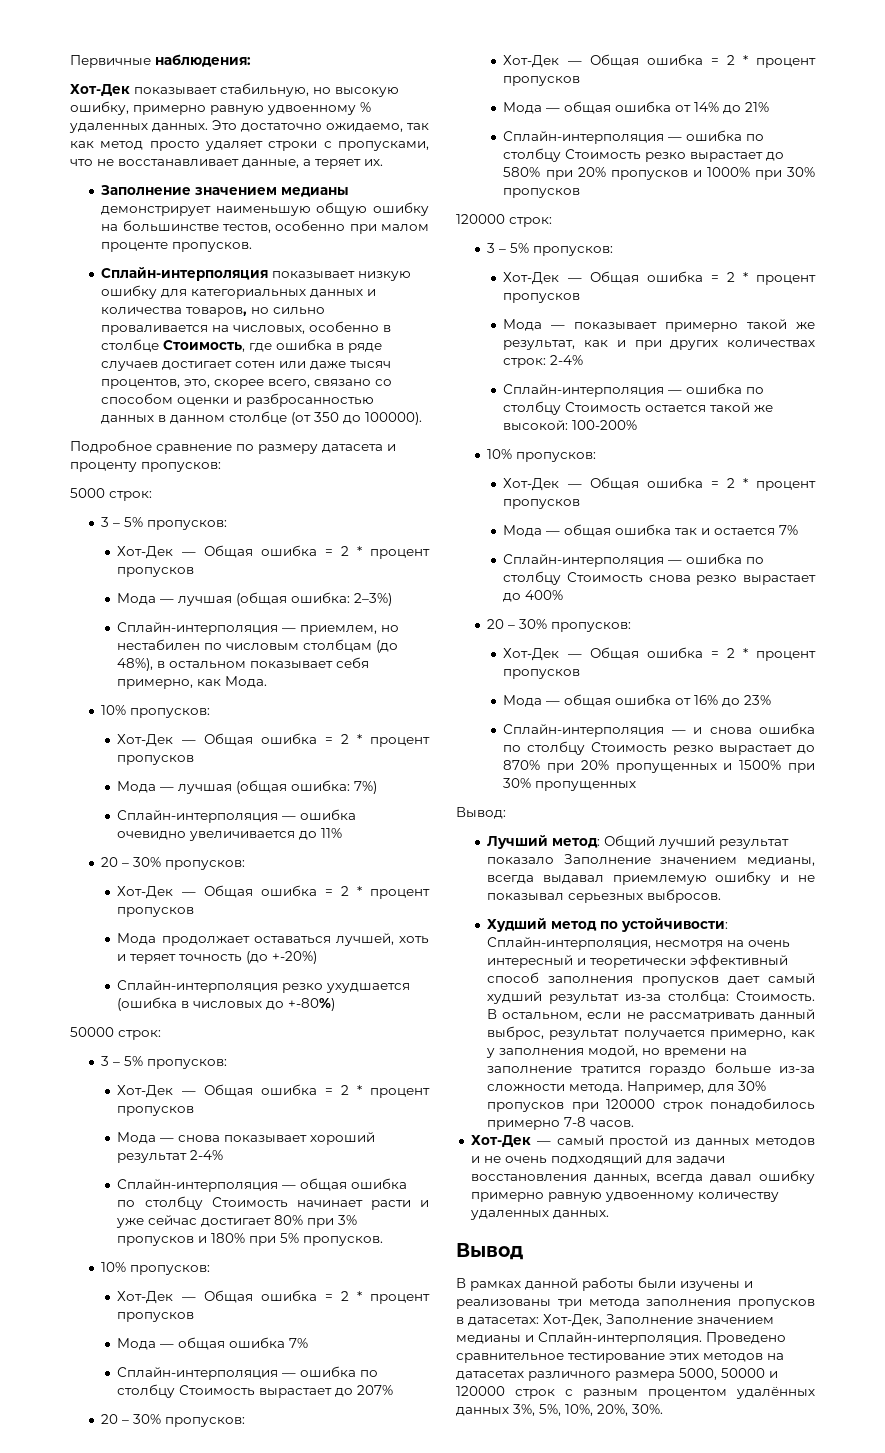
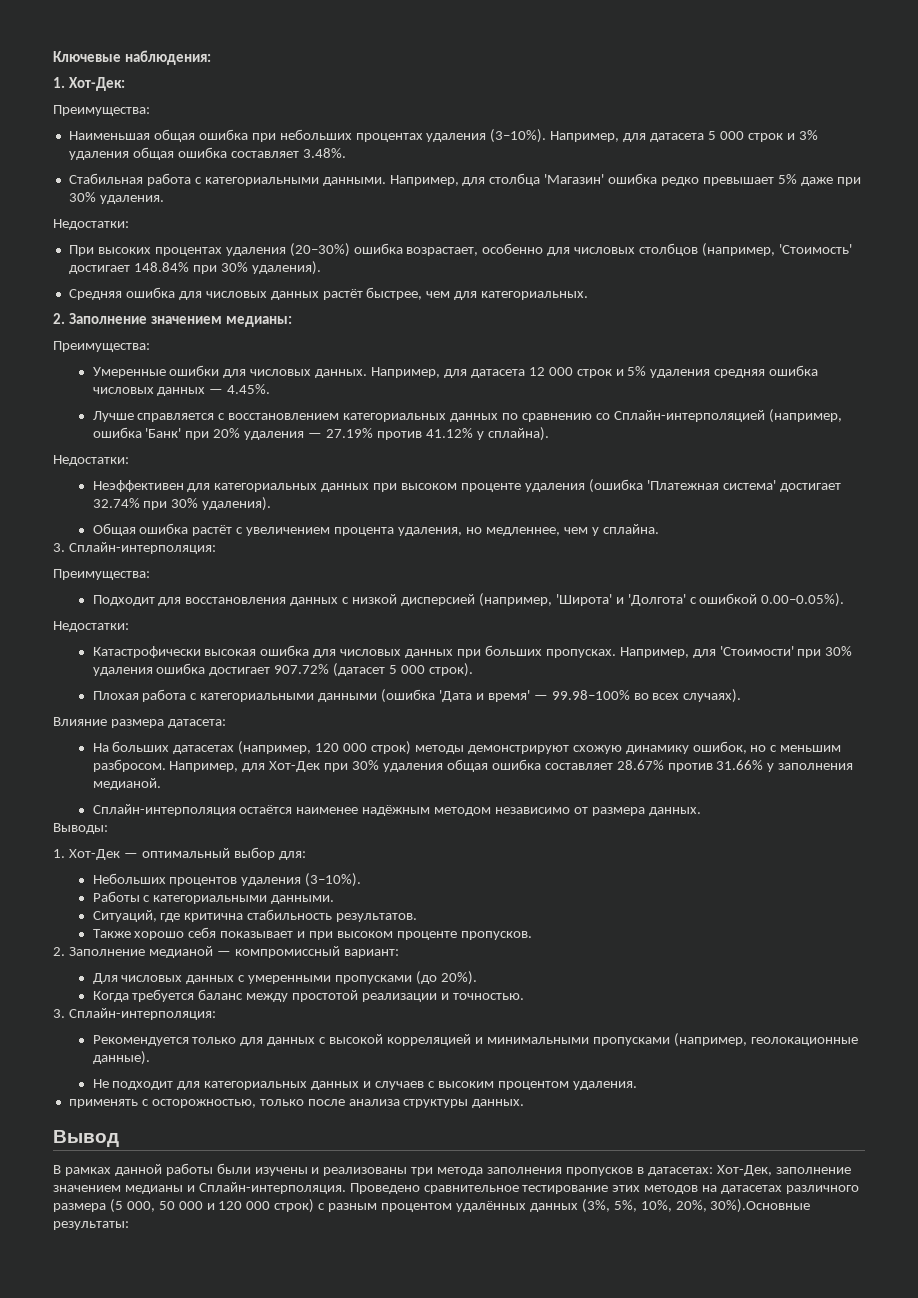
[70,55,151,68] Первичные -> [53,51,121,62] Ключевые
[70,83,399,97] [70,101,371,115] [69,120,429,133] [70,141,430,151] [70,159,383,169] [101,185,350,197] [101,202,429,216] [101,220,430,234] [101,242,253,252] [101,267,412,281] [101,285,377,299] [101,307,326,317] [101,321,392,335] [101,339,383,353] [101,361,392,371] [101,379,393,389] [101,393,375,407] [101,411,423,425] [70,440,396,454] [70,462,221,472] [70,488,152,501] [101,517,228,530] [117,545,431,559] [117,567,195,577] [117,592,393,606] [117,622,400,635] [117,639,399,653] [117,657,370,671] [117,676,268,689] [101,705,211,718] [117,733,431,747] [117,755,195,765] [117,780,378,794] [117,809,357,823] [117,828,343,841] [101,857,246,870] [117,885,431,899] [117,907,195,917] [117,933,429,946] [117,951,318,964] [117,980,411,993] [117,997,336,1011] [70,1027,161,1040] [101,1056,228,1069] [117,1084,431,1098] [117,1106,195,1116] [117,1132,376,1145] [117,1150,224,1163] [117,1178,408,1192] [117,1196,430,1210] [116,1215,358,1228] [117,1233,384,1246] [101,1262,211,1275] [117,1290,431,1304] [117,1312,195,1322] [117,1337,309,1350] [117,1366,379,1380] [117,1384,394,1398] [101,1414,246,1427] [503,54,816,68] [503,76,581,86] [503,101,770,114] [503,130,765,144] [503,148,785,162] [503,167,815,180] [503,188,581,198] [456,214,552,227] [487,243,614,256] [503,271,816,285] [503,293,581,303] [503,319,815,332] [503,340,815,350] [503,355,584,368] [503,383,765,397] [503,401,774,415] [503,420,638,431] [487,449,597,462] [503,477,816,491] [503,499,581,509] [503,524,799,537] [503,553,765,567] [503,571,816,585] [503,590,564,602] [487,619,632,632] [503,647,816,661] [503,669,581,679] [503,694,772,707] [503,723,815,737] [503,741,815,755] [503,760,815,773] [503,778,637,791] [456,807,506,819] [487,835,790,849] [487,854,815,866] [487,871,815,885] [487,889,722,903] [487,918,729,932] [487,937,791,950] [487,955,789,968] [487,972,815,986] [487,990,815,1004] [487,1009,815,1022] [487,1026,815,1040] [486,1045,748,1058] [487,1062,815,1076] [487,1081,767,1094] [487,1098,815,1112] [487,1117,635,1130] [470,1135,815,1148] [470,1153,725,1165] [470,1170,815,1184] [470,1192,779,1202] [469,1210,549,1220] Хот-Дек показывает стабильную, но высокую ошибку, примерно равную удвоенному % удаленных данных. Это достаточно ожидаемо, так как метод просто удаляет строки с пропусками, что не восстанавливает данные, а теряет их. // Заполнение значением медианы демонстрирует наименьшую общую ошибку на большинстве тестов, особенно при малом проценте пропусков. // Сплайн-интерполяция показывает низкую ошибку для категориальных данных и количества товаров, но сильно проваливается на числовых, особенно в столбце Стоимость, где ошибка в ряде случаев достигает сотен или даже тысяч процентов, это, скорее всего, связано со способом оценки и разбросанностью данных в данном столбце (от 350 до 100000). // Подробное сравнение по размеру датасета и проценту пропусков: // 5000 строк: // 3 – 5% пропусков: // Хот-Дек — Общая ошибка = 2 * процент пропусков // Мода — лучшая (общая ошибка: 2–3%) // Сплайн-интерполяция — приемлем, но нестабилен по числовым столбцам (до 48%), в остальном показывает себя примерно, как Мода. // 10% пропусков: // Хот-Дек — Общая ошибка = 2 * процент пропусков // Мода — лучшая (общая ошибка: 7%) // Сплайн-интерполяция — ошибка очевидно увеличивается до 11% // 20 – 30% пропусков: // Хот-Дек — Общая ошибка = 2 * процент пропусков // Мода продолжает оставаться лучшей, хоть и теряет точность (до +-20%) // Сплайн-интерполяция резко ухудшается (ошибка в числовых до +-80%) // 50000 строк: // 3 – 5% пропусков: // Хот-Дек — Общая ошибка = 2 * процент пропусков // Мода — снова показывает хороший результат 2-4% // Сплайн-интерполяция — общая ошибка по столбцу Стоимость начинает расти и уже сейчас достигает 80% при 3% пропусков и 180% при 5% пропусков. // 10% пропусков: // Хот-Дек — Общая ошибка = 2 * процент пропусков // Мода — общая ошибка 7% // Сплайн-интерполяция — ошибка по столбцу Стоимость вырастает до 207% // 20 – 30% пропусков: // Хот-Дек — Общая ошибка = 2 * процент пропусков // Мода — общая ошибка от 14% до 21% // Сплайн-интерполяция — ошибка по столбцу Стоимость резко вырастает до 580% при 20% пропусков и 1000% при 30% пропусков // 120000 строк: // 3 – 5% пропусков: // Хот-Дек — Общая ошибка = 2 * процент пропусков // Мода — показывает примерно такой же результат, как и при других количествах строк: 2-4% // Сплайн-интерполяция — ошибка по столбцу Стоимость остается такой же высокой: 100-200% // 10% пропусков: // Хот-Дек — Общая ошибка = 2 * процент пропусков // Мода — общая ошибка так и остается 7% // Сплайн-интерполяция — ошибка по столбцу Стоимость снова резко вырастает до 400% // 20 – 30% пропусков: // Хот-Дек — Общая ошибка = 2 * процент пропусков // Мода — общая ошибка от 16% до 23% // Сплайн-интерполяция — и снова ошибка по столбцу Стоимость резко вырастает до 870% при 20% пропущенных и 1500% при 30% пропущенных // Вывод: // Лучший метод: Общий лучший результат показало Заполнение значением медианы, всегда выдавал приемлемую ошибку и не показывал серьезных выбросов. // Худший метод по устойчивости: Сплайн-интерполяция, несмотря на очень интересный и теоретически эффективный способ заполнения пропусков дает самый худший результат из-за столбца: Стоимость. В остальном, если не рассматривать данный выброс, результат получается примерно, как у заполнения модой, но времени на заполнение тратится гораздо больше из-за сложности метода. Например, для 30% пропусков при 120000 строк понадобилось примерно 7-8 часов. // Хот-Дек — самый простой из данных методов и не очень подходящий для задачи восстановления данных, всегда давал ошибку примерно равную удвоенному количеству удаленных -> [53,77,125,91] [53,105,150,116] [68,129,818,143] [68,147,346,160] [68,173,861,186] [68,192,164,204] [53,219,129,230] [68,243,852,257] [68,261,321,275] [68,287,589,300] [53,313,292,327] [53,341,150,352] [92,365,819,378] [92,384,271,396] [92,409,842,423] [92,427,549,441] [53,455,129,466] [92,479,841,493] [92,497,272,511] [92,523,659,536] [53,542,216,554] [53,569,150,580] [92,593,845,607] [53,621,129,632] [92,645,853,658] [92,663,473,677] [92,689,742,703] [53,717,226,728] [92,741,842,755] [92,759,854,772] [92,778,161,790] [92,804,701,816] [53,823,108,834] [53,847,306,860] [92,873,362,887] [92,891,335,904] [92,909,418,922] [92,927,532,940] [53,946,399,958] [92,971,477,985] [92,989,524,1002] [53,1008,216,1020] [92,1033,858,1047] [92,1051,150,1065] [92,1079,637,1090] [68,1099,469,1108] 1. Хот-Дек: // Преимущества: // Наименьшая общая ошибка при небольших процентах удаления (3–10%). Например, для датасета 5 000 строк и 3% удаления общая ошибка составляет 3.48%. // Стабильная работа с категориальными данными. Например, для столбца 'Магазин' ошибка редко превышает 5% даже при 30% удаления. // Недостатки: // При высоких процентах удаления (20–30%) ошибка возрастает, особенно для числовых столбцов (например, 'Стоимость' достигает 148.84% при 30% удаления). // Средняя ошибка для числовых данных растёт быстрее, чем для категориальных. // 2. Заполнение значением медианы: // Преимущества: // Умеренные ошибки для числовых данных. Например, для датасета 12 000 строк и 5% удаления средняя ошибка числовых данных — 4.45%. // Лучше справляется с восстановлением категориальных данных по сравнению со Сплайн-интерполяцией (например, ошибка 'Банк' при 20% удаления — 27.19% против 41.12% у сплайна). // Недостатки: // Неэффективен для категориальных данных при высоком проценте удаления (ошибка 'Платежная система' достигает 32.74% при 30% удаления). // Общая ошибка растёт с увеличением процента удаления, но медленнее, чем у сплайна. // 3. Сплайн-интерполяция: // Преимущества: // Подходит для восстановления данных с низкой дисперсией (например, 'Широта' и 'Долгота' с ошибкой 0.00–0.05%). // Недостатки: // Катастрофически высокая ошибка для числовых данных при больших пропусках. Например, для 'Стоимости' при 30% удаления ошибка достигает 907.72% (датасет 5 000 строк). // Плохая работа с категориальными данными (ошибка 'Дата и время' — 99.98–100% во всех случаях). // Влияние размера датасета: // На больших датасетах (например, 120 000 строк) методы демонстрируют схожую динамику ошибок, но с меньшим разбросом. Например, для Хот-Дек при 30% удаления общая ошибка составляет 28.67% против 31.66% у заполнения медианой. // Сплайн-интерполяция остаётся наименее надёжным методом независимо от размера данных. // Выводы: // 1. Хот-Дек — оптимальный выбор для: // Небольших процентов удаления (3–10%). // Работы с категориальными данными. // Ситуаций, где критична стабильность результатов. // Также хорошо себя показывает и при высоком проценте пропусков. // 2. Заполнение медианой — компромиссный вариант: // Для числовых данных с умеренными пропусками (до 20%). // Когда требуется баланс между простотой реализации и точностью. // 3. Сплайн-интерполяция: // Рекомендуется только для данных с высокой корреляцией и минимальными пропусками (например, геолокационные данные). // Не подходит для категориальных данных и случаев с высоким процентом удаления. // применять с осторожностью, только после анализа структуры
[606,1314,693,1324] Заполнение -> [775,1167,851,1174] заполнение
[679,1368,778,1380] [456,1386,555,1399] 5000, 50000 и 120000 строк -> [109,1199,315,1213] (5 000, 50 000 и 120 000 строк)
[513,1404,535,1416] 3%, -> [581,1199,610,1213] (3%,
[632,1404,663,1414] 30%. -> [710,1199,811,1213] [53,1221,129,1230] 30%).Основные результаты:

